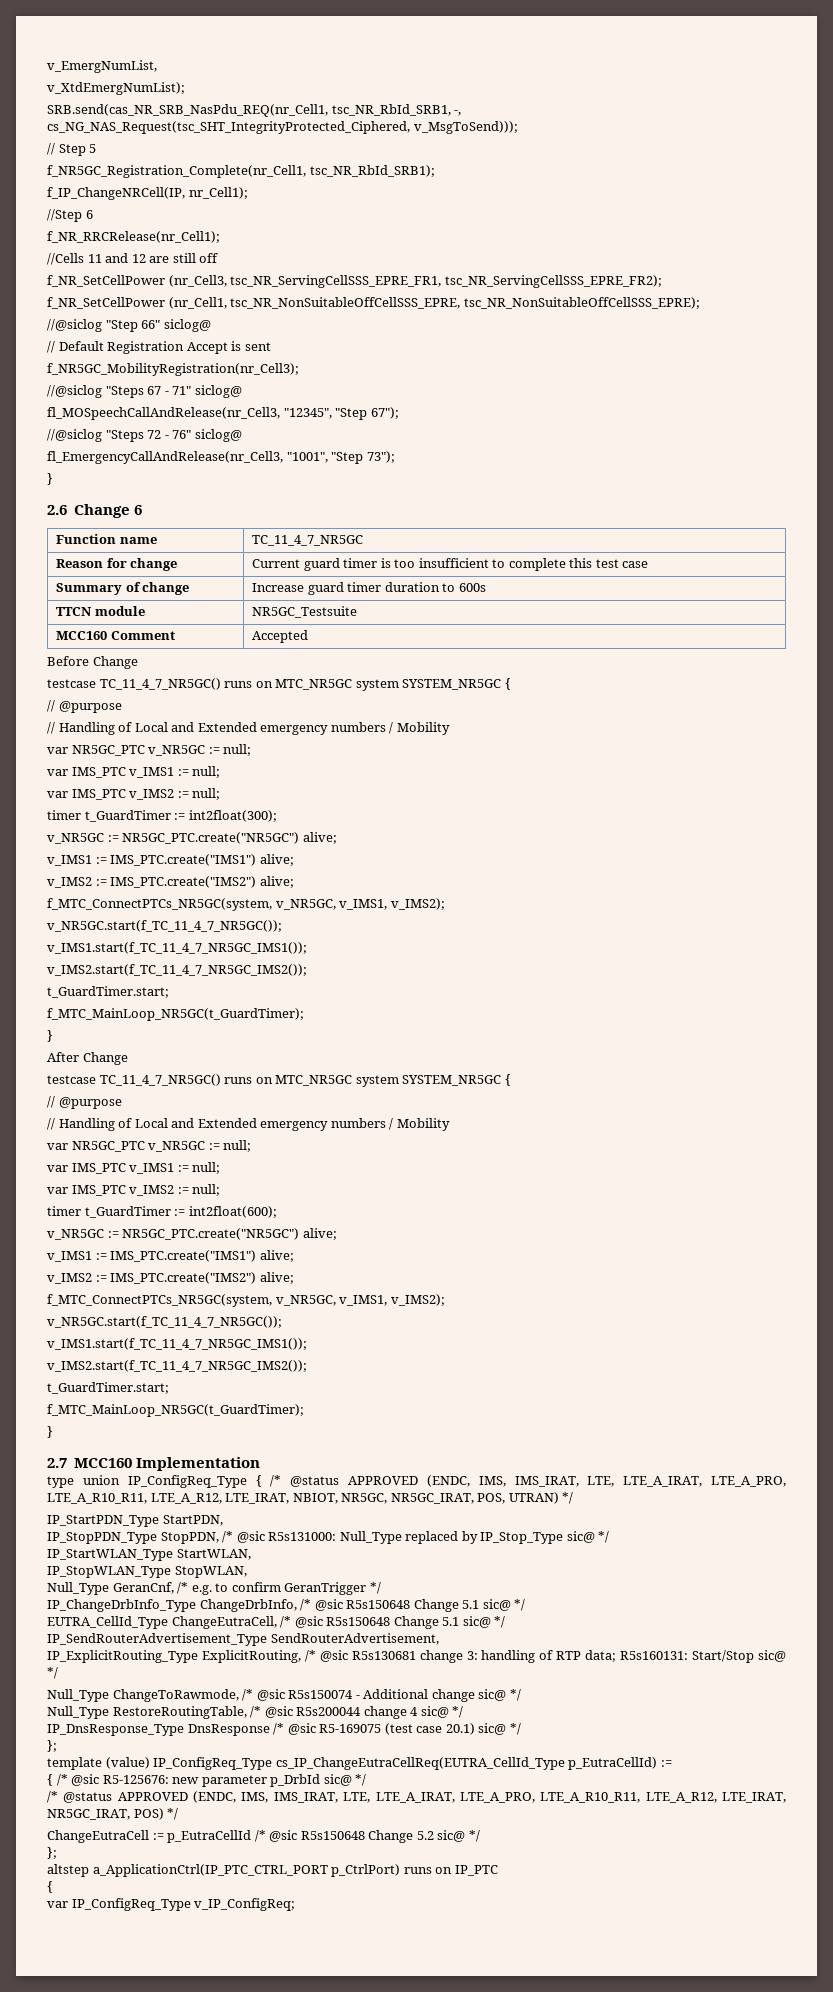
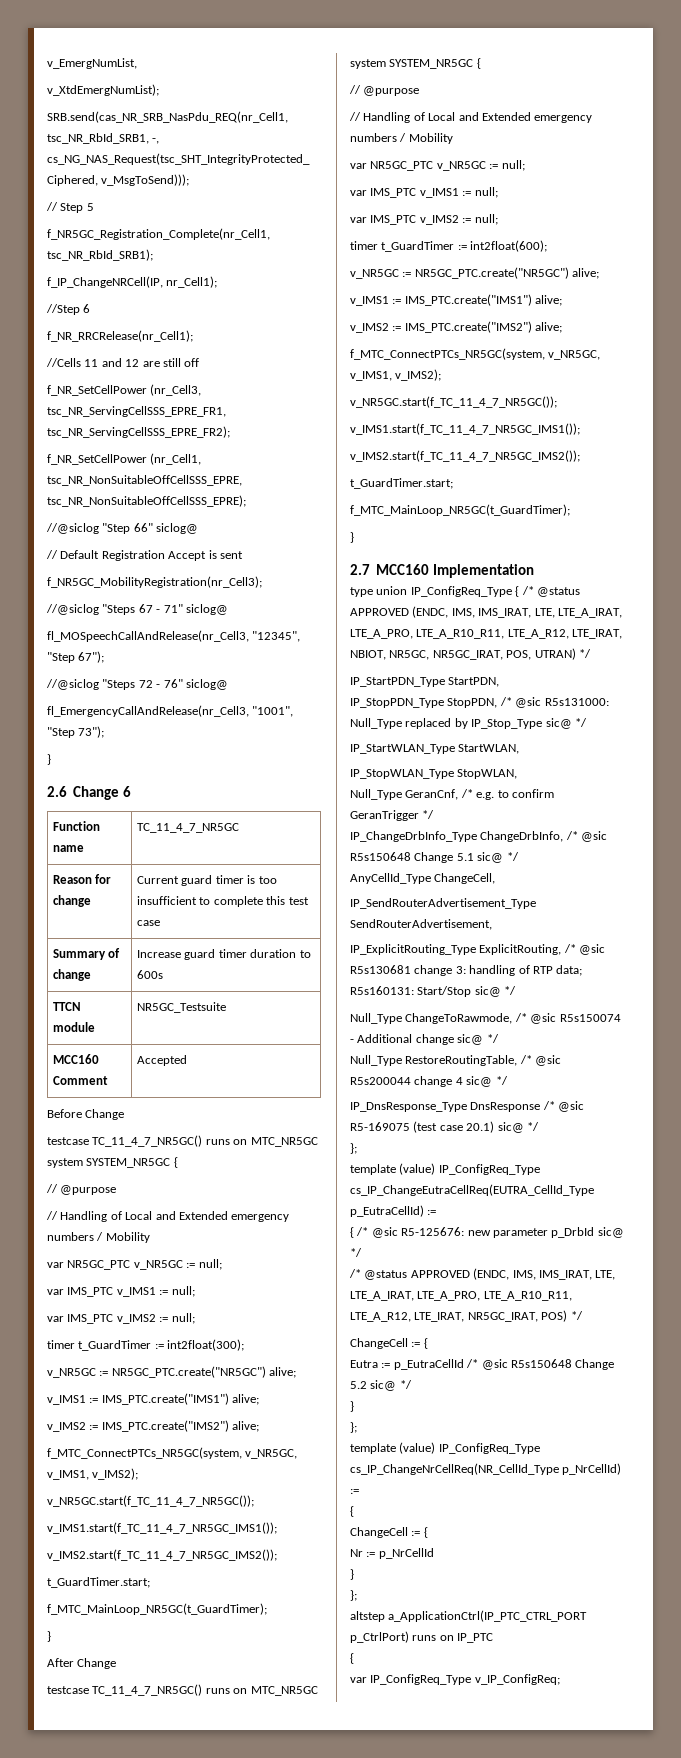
[47,1616,506,1629] EUTRA_CellId_Type ChangeEutraCell, /* @sic R5s150648 Change 5.1 sic@ */ -> [350,873,496,884] AnyCellId_Type ChangeCell,
[47,1830,149,1843] ChangeEutraCell -> [350,1338,428,1349] [350,1360,378,1368] ChangeCell := { // Eutra
(480, 1836) none -> [350,1401,354,1412] [350,1422,357,1433] [350,1442,540,1454] [350,1463,622,1475] [350,1489,359,1494] [350,1506,354,1517] [350,1527,428,1538] [350,1548,434,1559] [350,1569,354,1580] // } // }; // template (value) IP_ConfigReq_Type cs_IP_ChangeNrCellReq(NR_CellId_Type p_NrCellId) := // { // ChangeCell := { // Nr := p_NrCellId // }

